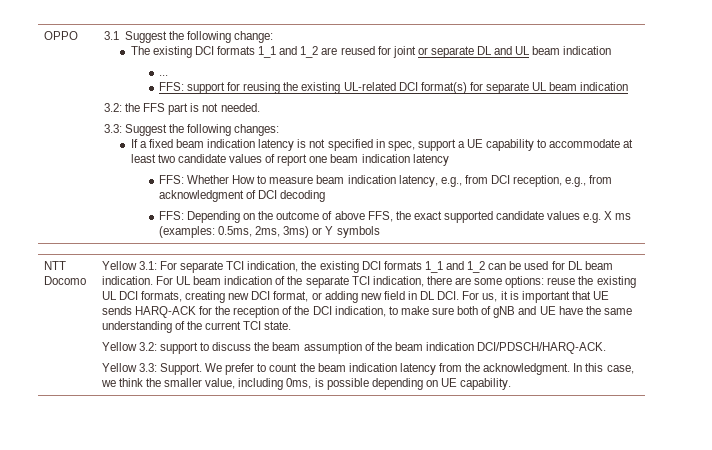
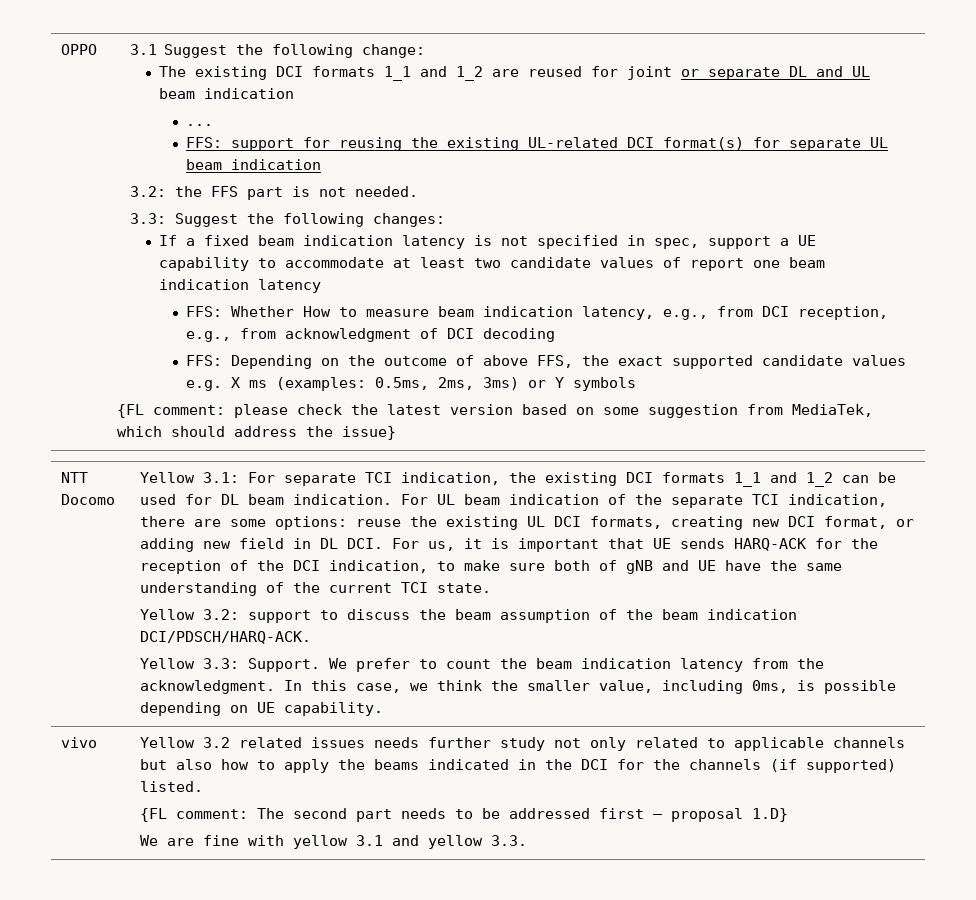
(380, 232) none -> [116,404,873,418] [116,426,396,440] // {FL comment: please check the latest version based on some suggestion from MediaTek, which should address the issue}
(512, 384) none -> [60,737,97,748] [139,737,905,751] [139,759,896,773] [139,781,203,792] [139,808,788,822] [139,835,527,849] // vivo | Yellow 3.2 related issues needs further study not only related to applicable channels but also how to apply the beams indicated in the DCI for the channels (if supported) listed. // {FL comment: The second part needs to be addressed first – proposal 1.D} // We are fine with yellow 3.1 and yellow 3.3.

